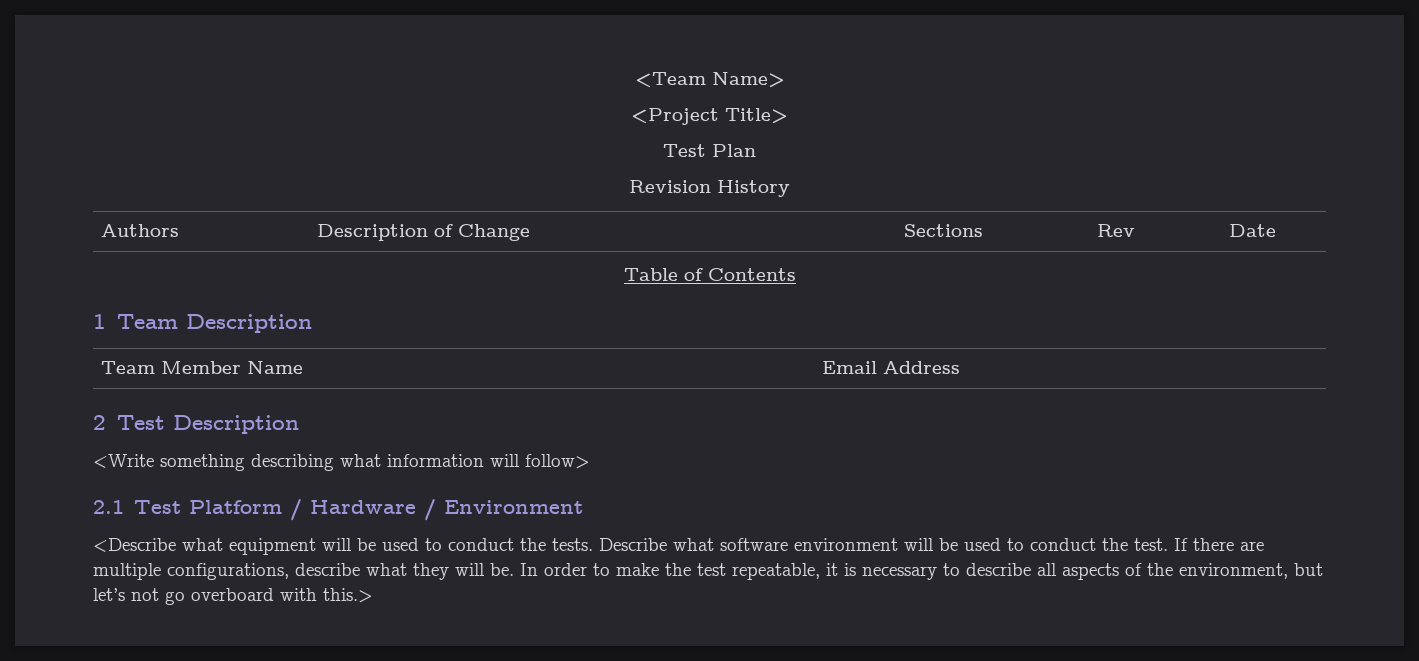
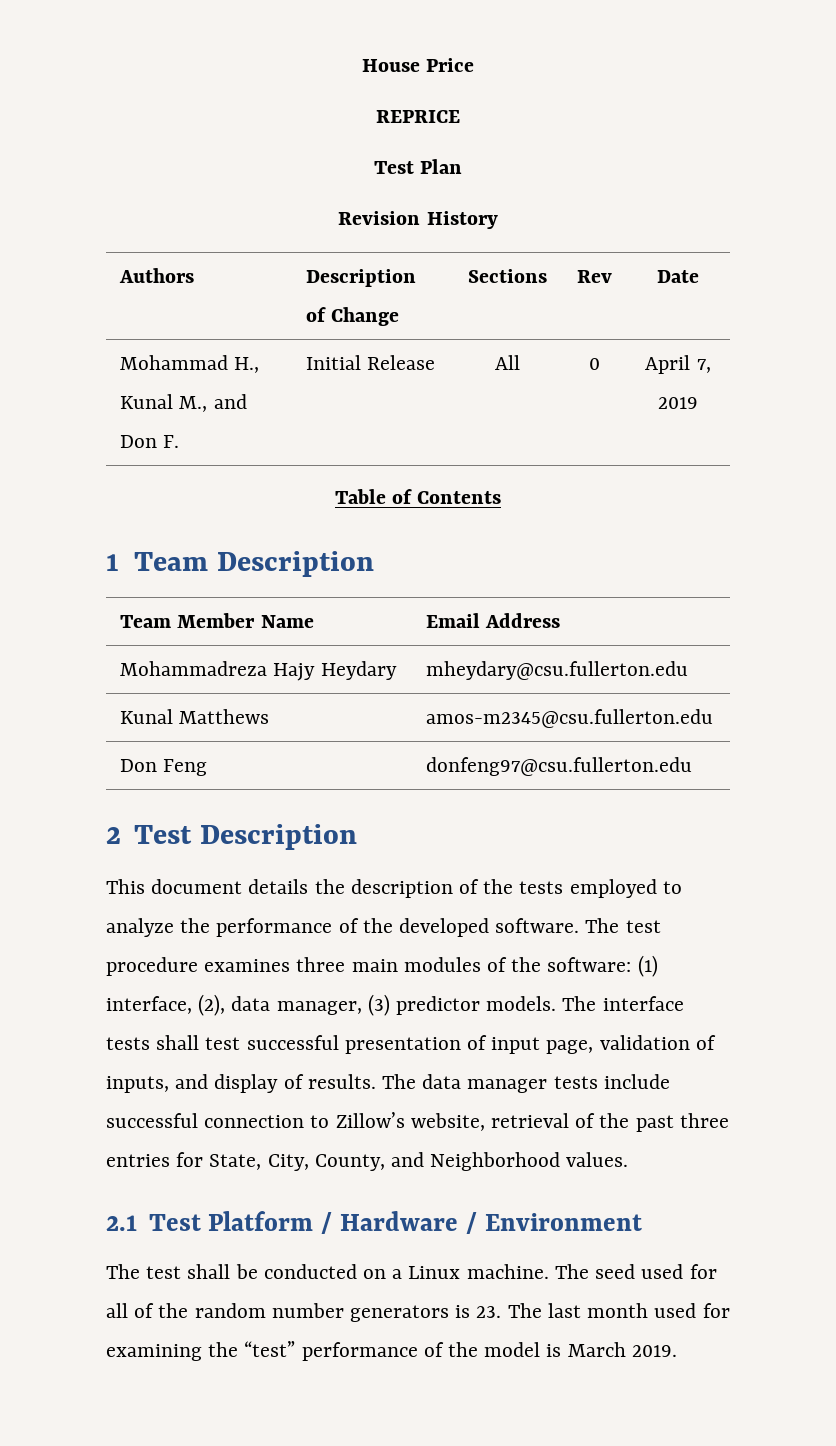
[634,72,785,88] [631,108,788,125] <Team Name> // <Project Title> -> [361,58,475,72] [376,110,460,123] House Price // REPRICE
(1276, 230) none -> [120,355,260,373] [120,394,247,412] [120,435,180,448] [306,355,436,370] [494,355,520,370] [588,358,600,370] [645,355,711,374] [658,397,698,409] // Mohammad H., Kunal M., and Don F. | Initial Release | All | 0 | April 7, 2019
[93,415,299,434] [93,454,590,471] // 2 Test Description // <Write something describing what information will follow> -> [120,661,397,681] [426,661,689,680] [120,709,270,724] [426,709,714,728] [120,759,208,776] [426,757,693,776] [106,824,358,850] [106,879,682,898] [106,918,661,937] [106,955,658,977] [106,994,684,1016] [106,1035,716,1054] [106,1074,670,1093] [106,1112,729,1132] [106,1152,629,1171] // Mohammadreza Hajy Heydary | mheydary@csu.fullerton.edu // Kunal Matthews | amos-m2345@csu.fullerton.edu // Don Feng | donfeng97@csu.fullerton.edu // 2 Test Description // This document details the description of the tests employed to analyze the performance of the developed software. The test procedure examines three main modules of the software: (1) interface, (2), data manager, (3) predictor models. The interface tests shall test successful presentation of input page, validation of inputs, and display of results. The data manager tests include successful connection to Zillow’s website, retrieval of the past three entries for State, City, County, and Neighborhood values.
[93,538,1264,555] [93,563,1323,580] [93,588,373,605] <Describe what equipment will be used to conduct the tests. Describe what software environment will be used to conduct the test. If there are multiple configurations, describe what they will be. In order to make the test repeatable, it is necessary to describe all aspects of the environment, but let’s not go overboard with this.> -> [106,1264,717,1279] [106,1303,730,1322] [106,1341,677,1361] The test shall be conducted on a Linux machine. The seed used for all of the random number generators is 23. The last month used for examining the “test” performance of the model is March 2019.

